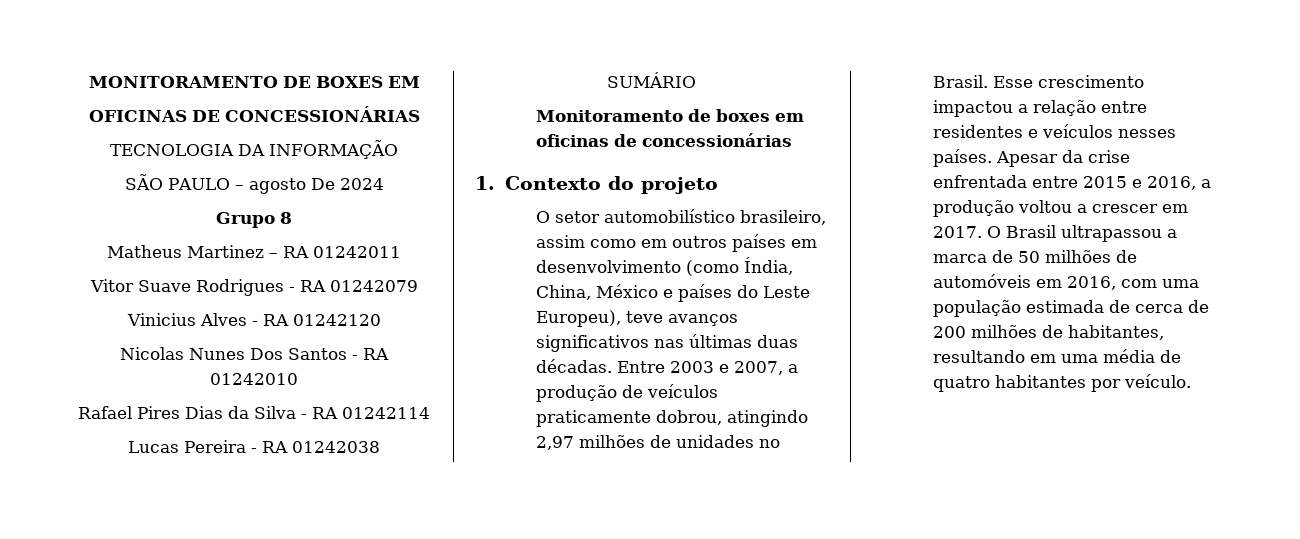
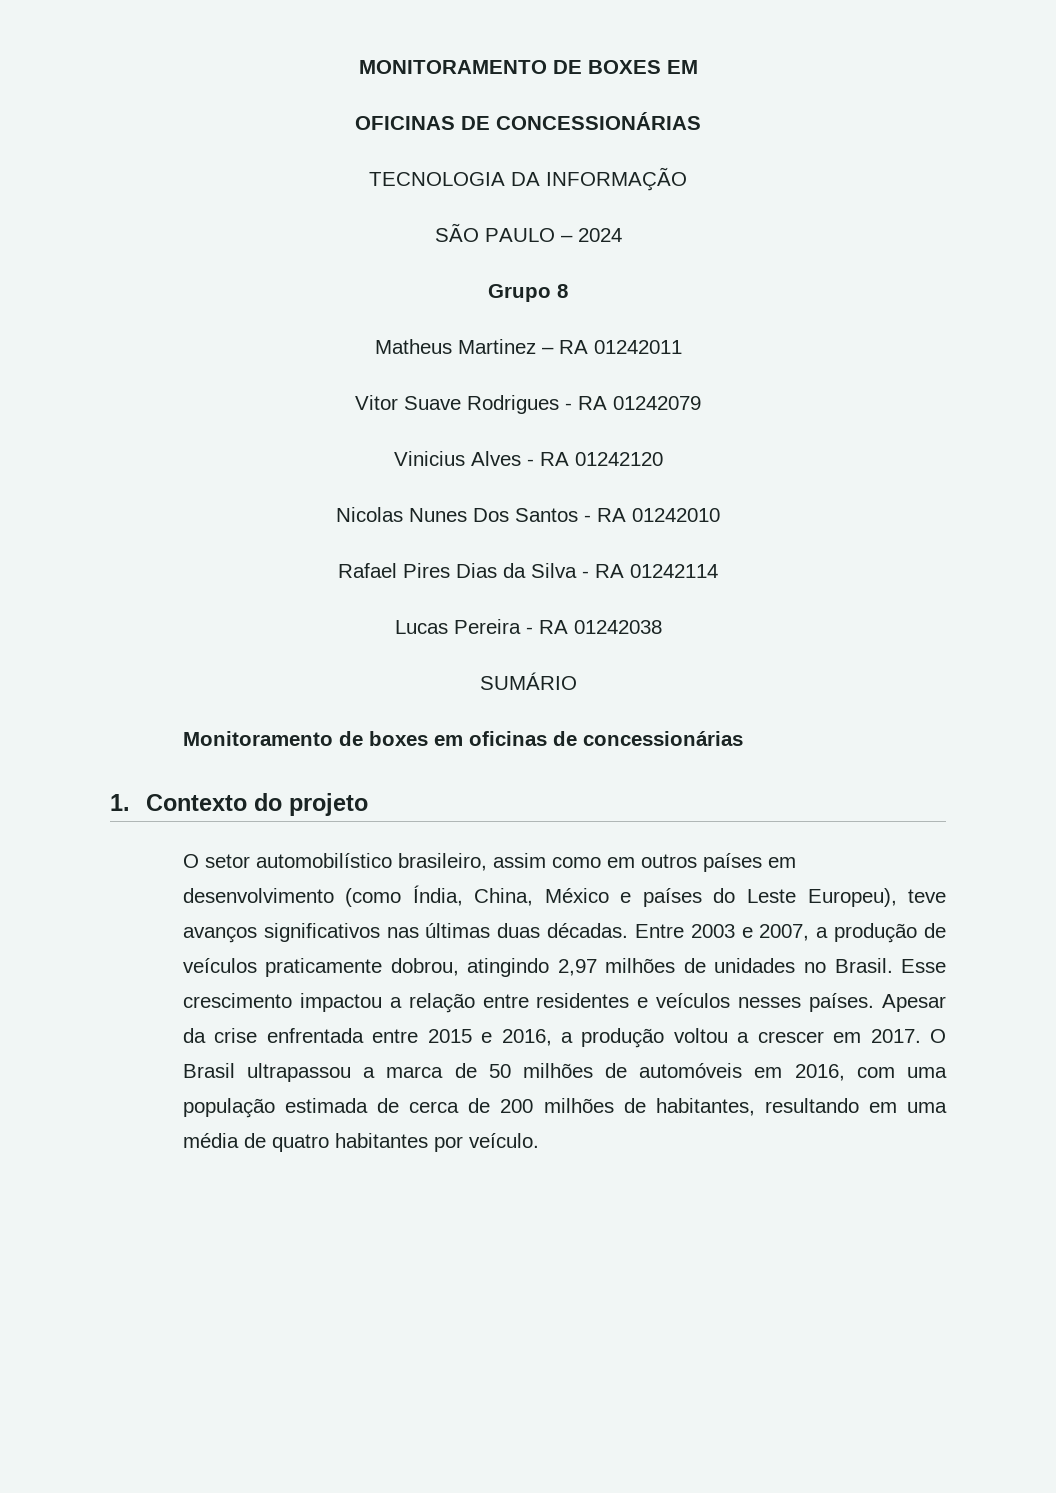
[248,178,335,194] agosto De -> (573, 238) none

